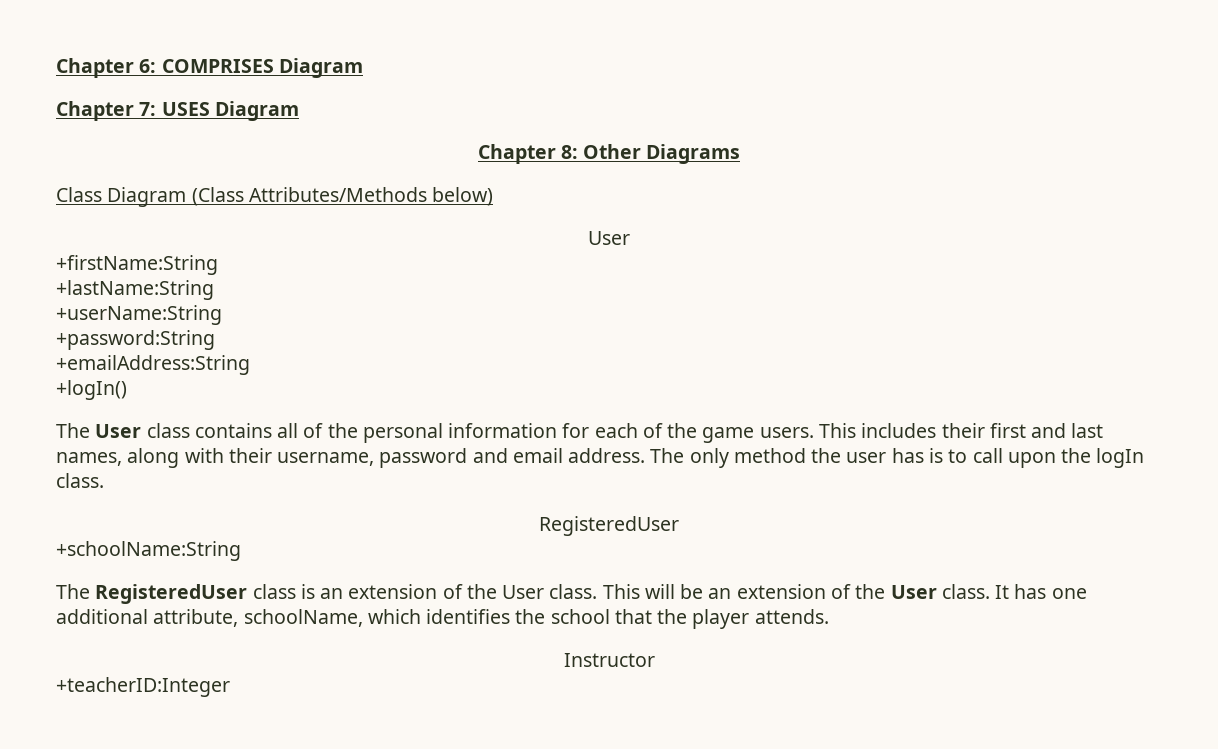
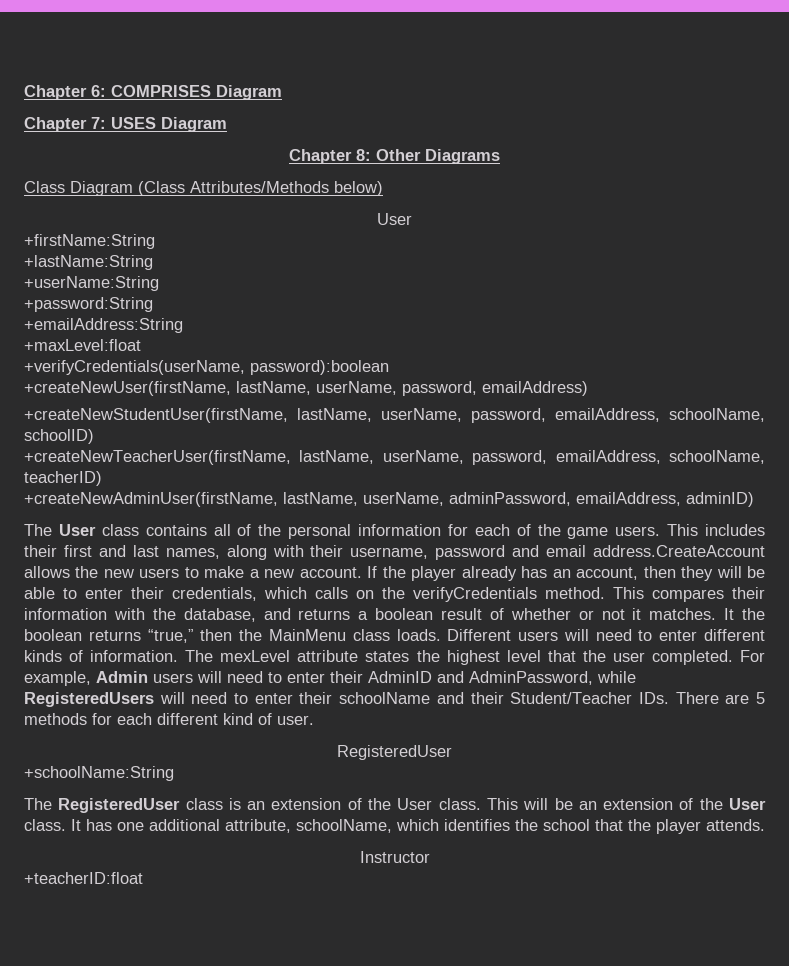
[56,380,127,400] +logIn() -> [24,339,141,351] [24,360,389,375] [24,381,588,396] [24,408,765,423] [24,429,94,444] [24,450,765,465] [24,471,102,486] [24,492,754,507] +maxLevel:float // +verifyCredentials(userName, password):boolean // +createNewUser(firstName, lastName, userName, password, emailAddress) // +createNewStudentUser(firstName, lastName, userName, password, emailAddress, schoolName, schoolID) // +createNewTeacherUser(firstName, lastName, userName, password, emailAddress, schoolName, teacherID) // +createNewAdminUser(firstName, lastName, userName, adminPassword, emailAddress, adminID)
[568,448,1145,468] [56,473,104,488] address. The only method the user has is to call upon the logIn class. -> [593,545,765,557] [24,566,766,581] [24,587,765,602] [24,608,765,622] [24,629,766,643] [24,650,765,665] [24,671,636,686] [24,692,765,707] [24,713,314,725] address.CreateAccount allows the new users to make a new account. If the player already has an account, then they will be able to enter their credentials, which calls on the verifyCredentials method. This compares their information with the database, and returns a boolean result of whether or not it matches. It the boolean returns “true,” then the MainMenu class loads. Different users will need to enter different kinds of information. The mexLevel attribute states the highest level that the user completed. For example, Admin users will need to enter their AdminID and AdminPassword, while RegisteredUsers will need to enter their schoolName and their Student/Teacher IDs. There are 5 methods for each different kind of user.
[56,677,230,697] +teacherID:Integer -> [24,872,143,884] +teacherID:float

